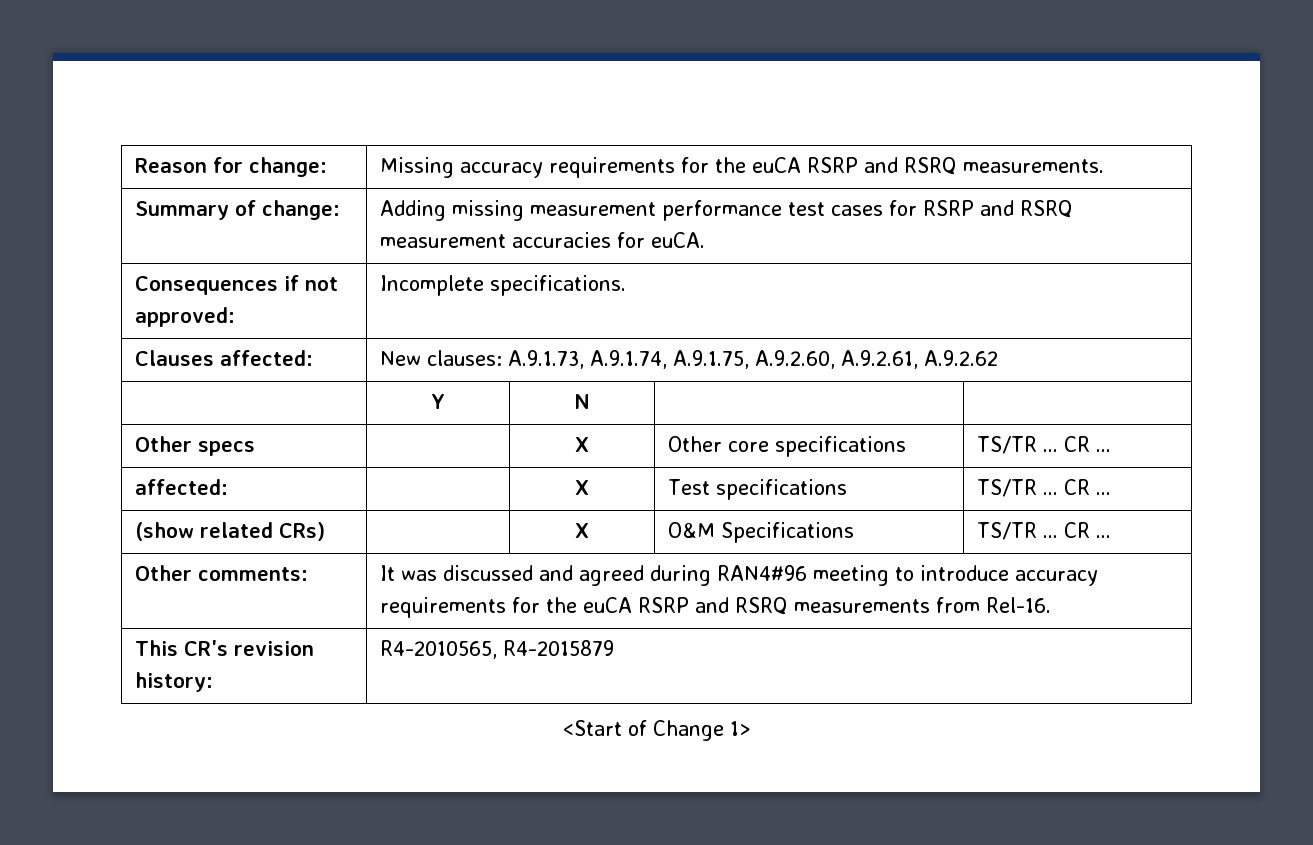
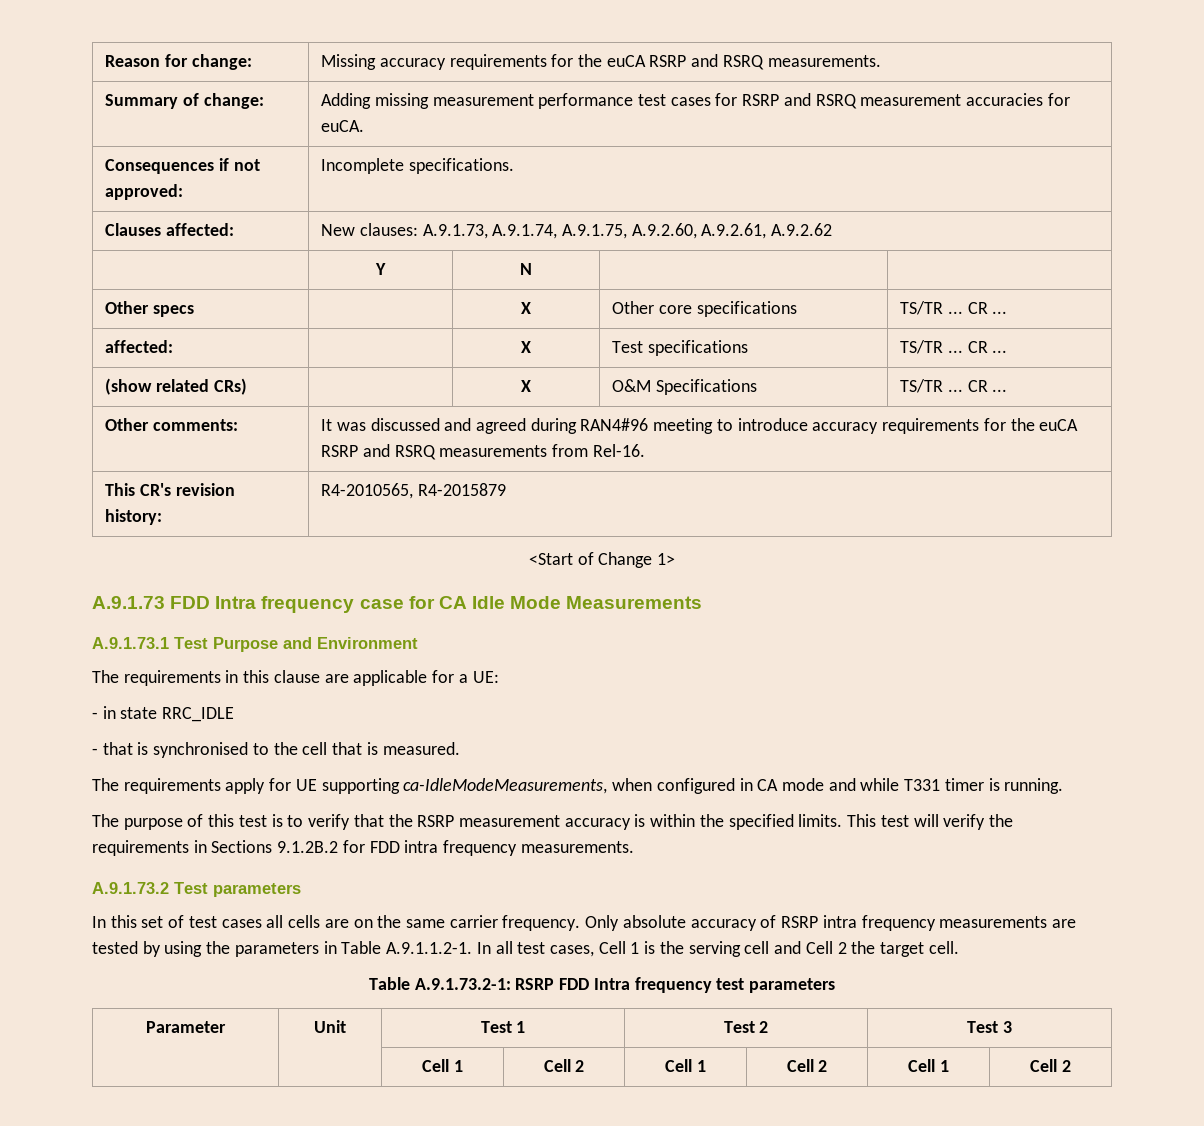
(751, 728) none -> [92,596,703,613] [92,637,418,652] [92,670,499,686] [92,706,235,722] [92,742,460,758] [92,778,1064,794] [92,814,1013,830] [92,840,634,856] [92,882,301,897] [92,915,1076,931] [92,941,959,957] [368,977,836,993] [146,1021,226,1033] [314,1020,346,1033] [480,1021,526,1033] [723,1021,769,1033] [967,1021,1012,1033] [422,1059,463,1072] [543,1059,585,1072] [665,1059,706,1072] [786,1059,828,1072] [908,1059,949,1072] [1030,1059,1071,1072] // A.9.1.73 FDD Intra frequency case for CA Idle Mode Measurements // A.9.1.73.1 Test Purpose and Environment // The requirements in this clause are applicable for a UE: // - in state RRC_IDLE // - that is synchronised to the cell that is measured. // The requirements apply for UE supporting ca-IdleModeMeasurements, when configured in CA mode and while T331 timer is running. // The purpose of this test is to verify that the RSRP measurement accuracy is within the specified limits. This test will verify the requirements in Sections 9.1.2B.2 for FDD intra frequency measurements. // A.9.1.73.2 Test parameters // In this set of test cases all cells are on the same carrier frequency. Only absolute accuracy of RSRP intra frequency measurements are tested by using the parameters in Table A.9.1.1.2-1. In all test cases, Cell 1 is the serving cell and Cell 2 the target cell. // Table A.9.1.73.2-1: RSRP FDD Intra frequency test parameters // Parameter | Unit | Test 1 | Test 2 | Test 3 // | | Cell 1 | Cell 2 | Cell 1 | Cell 2 | Cell 1 | Cell 2

